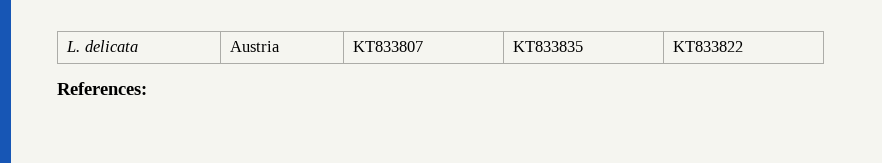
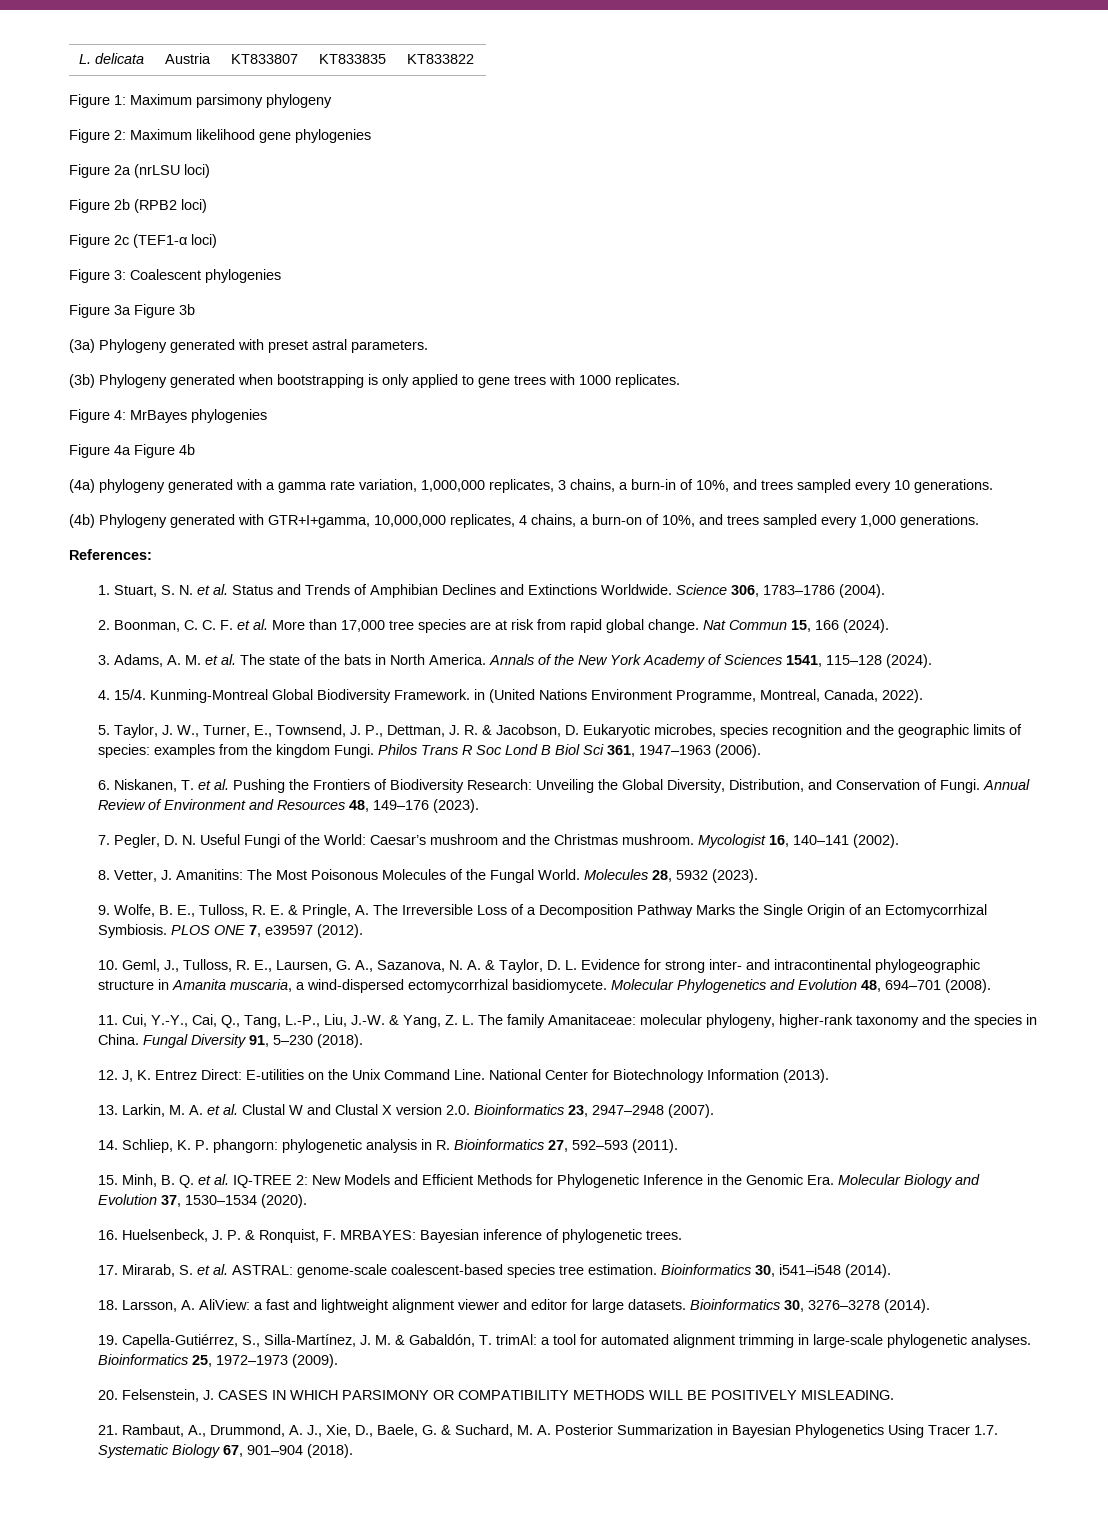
[57,82,147,95] References: -> [69,94,332,108] [69,129,371,143] [69,164,210,178] [69,199,207,213] [69,234,217,248] [69,269,281,283] [69,304,195,318] [69,339,428,353] [69,374,680,388] [69,409,267,423] [69,444,195,458] [69,479,993,493] [69,514,979,528] [69,549,152,560] [97,584,885,598] [97,619,889,633] [97,654,932,668] [97,689,923,703] [97,724,1022,738] [97,744,761,758] [97,779,1030,793] [97,799,479,813] [97,834,899,848] [97,869,758,883] [97,904,987,918] [97,924,363,938] [97,959,980,973] [97,979,991,993] [97,1014,1037,1028] [97,1034,363,1048] [97,1069,829,1083] [97,1104,714,1118] [97,1139,678,1153] [97,1174,980,1188] [97,1194,307,1208] [97,1229,682,1243] [97,1264,891,1278] [97,1299,930,1313] [97,1334,1031,1348] [97,1354,338,1368] [97,1389,894,1402] [97,1424,998,1438] [97,1444,353,1458] Figure 1: Maximum parsimony phylogeny // Figure 2: Maximum likelihood gene phylogenies // Figure 2a (nrLSU loci) // Figure 2b (RPB2 loci) // Figure 2c (TEF1-α loci) // Figure 3: Coalescent phylogenies // Figure 3a Figure 3b // (3a) Phylogeny generated with preset astral parameters. // (3b) Phylogeny generated when bootstrapping is only applied to gene trees with 1000 replicates. // Figure 4: MrBayes phylogenies // Figure 4a Figure 4b // (4a) phylogeny generated with a gamma rate variation, 1,000,000 replicates, 3 chains, a burn-in of 10%, and trees sampled every 10 generations. // (4b) Phylogeny generated with GTR+I+gamma, 10,000,000 replicates, 4 chains, a burn-on of 10%, and trees sampled every 1,000 generations. // References: // 1. Stuart, S. N. et al. Status and Trends of Amphibian Declines and Extinctions Worldwide. Science 306, 1783–1786 (2004). // 2. Boonman, C. C. F. et al. More than 17,000 tree species are at risk from rapid global change. Nat Commun 15, 166 (2024). // 3. Adams, A. M. et al. The state of the bats in North America. Annals of the New York Academy of Sciences 1541, 115–128 (2024). // 4. 15/4. Kunming-Montreal Global Biodiversity Framework. in (United Nations Environment Programme, Montreal, Canada, 2022). // 5. Taylor, J. W., Turner, E., Townsend, J. P., Dettman, J. R. & Jacobson, D. Eukaryotic microbes, species recognition and the geographic limits of species: examples from the kingdom Fungi. Philos Trans R Soc Lond B Biol Sci 361, 1947–1963 (2006). // 6. Niskanen, T. et al. Pushing the Frontiers of Biodiversity Research: Unveiling the Global Diversity, Distribution, and Conservation of Fungi. Annual Review of Environment and Resources 48, 149–176 (2023). // 7. Pegler, D. N. Useful Fungi of the World: Caesar’s mushroom and the Christmas mushroom. Mycologist 16, 140–141 (2002). // 8. Vetter, J. Amanitins: The Most Poisonous Molecules of the Fungal World. Molecules 28, 5932 (2023). // 9. Wolfe, B. E., Tulloss, R. E. & Pringle, A. The Irreversible Loss of a Decomposition Pathway Marks the Single Origin of an Ectomycorrhizal Symbiosis. PLOS ONE 7, e39597 (2012). // 10. Geml, J., Tulloss, R. E., Laursen, G. A., Sazanova, N. A. & Taylor, D. L. Evidence for strong inter- and intracontinental phylogeographic structure in Amanita muscaria, a wind-dispersed ectomycorrhizal basidiomycete. Molecular Phylogenetics and Evolution 48, 694–701 (2008). // 11. Cui, Y.-Y., Cai, Q., Tang, L.-P., Liu, J.-W. & Yang, Z. L. The family Amanitaceae: molecular phylogeny, higher-rank taxonomy and the species in China. Fungal Diversity 91, 5–230 (2018). // 12. J, K. Entrez Direct: E-utilities on the Unix Command Line. National Center for Biotechnology Information (2013). // 13. Larkin, M. A. et al. Clustal W and Clustal X version 2.0. Bioinformatics 23, 2947–2948 (2007). // 14. Schliep, K. P. phangorn: phylogenetic analysis in R. Bioinformatics 27, 592–593 (2011). // 15. Minh, B. Q. et al. IQ-TREE 2: New Models and Efficient Methods for Phylogenetic Inference in the Genomic Era. Molecular Biology and Evolution 37, 1530–1534 (2020). // 16. Huelsenbeck, J. P. & Ronquist, F. MRBAYES: Bayesian inference of phylogenetic trees. // 17. Mirarab, S. et al. ASTRAL: genome-scale coalescent-based species tree estimation. Bioinformatics 30, i541–i548 (2014). // 18. Larsson, A. AliView: a fast and lightweight alignment viewer and editor for large datasets. Bioinformatics 30, 3276–3278 (2014). // 19. Capella-Gutiérrez, S., Silla-Martínez, J. M. & Gabaldón, T. trimAl: a tool for automated alignment trimming in large-scale phylogenetic analyses. Bioinformatics 25, 1972–1973 (2009). // 20. Felsenstein, J. CASES IN WHICH PARSIMONY OR COMPATIBILITY METHODS WILL BE POSITIVELY MISLEADING. // 21. Rambaut, A., Drummond, A. J., Xie, D., Baele, G. & Suchard, M. A. Posterior Summarization in Bayesian Phylogenetics Using Tracer 1.7. Systematic Biology 67, 901–904 (2018).

